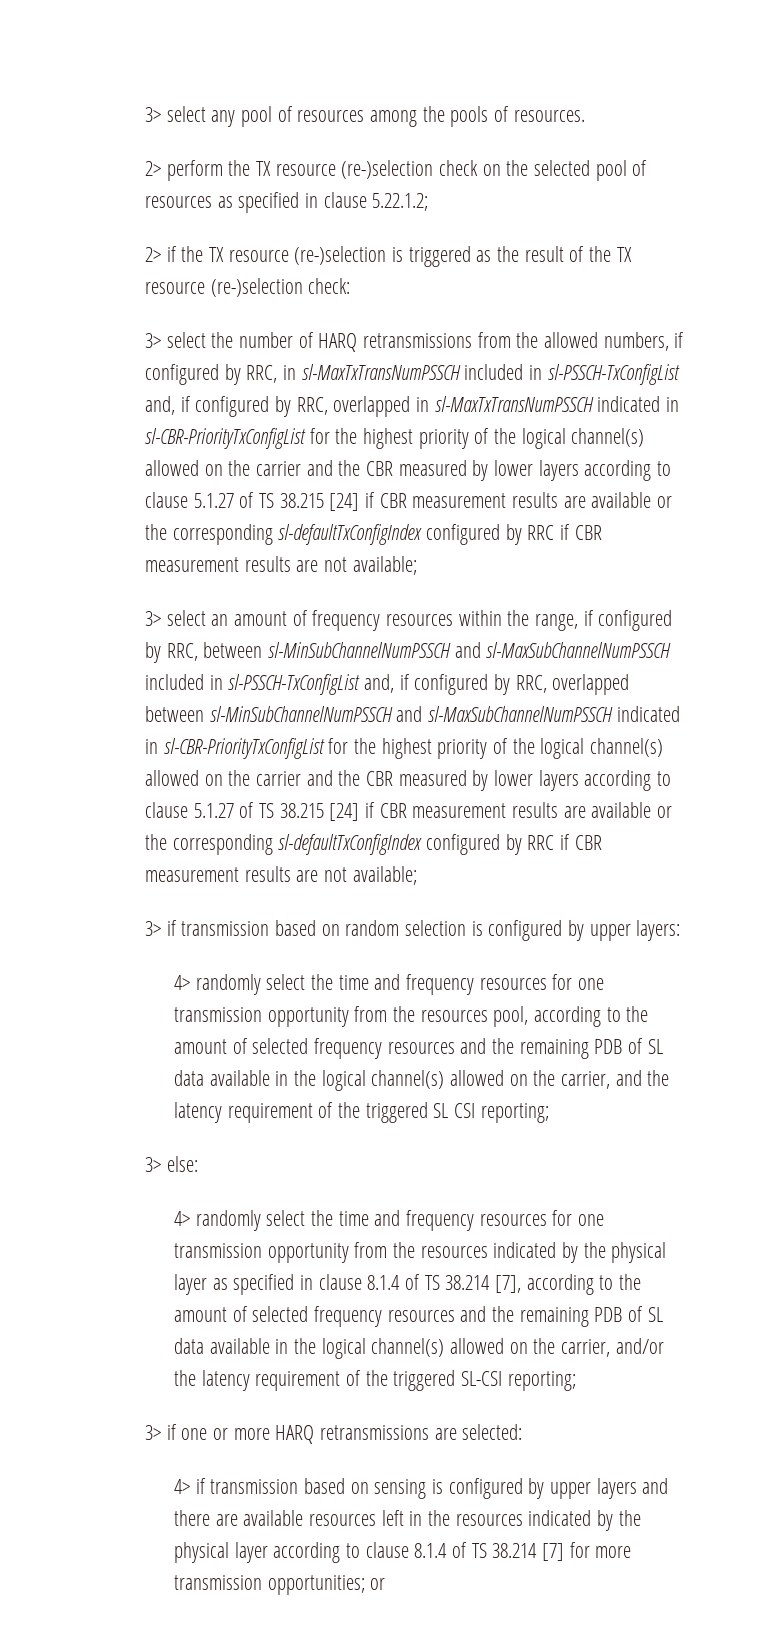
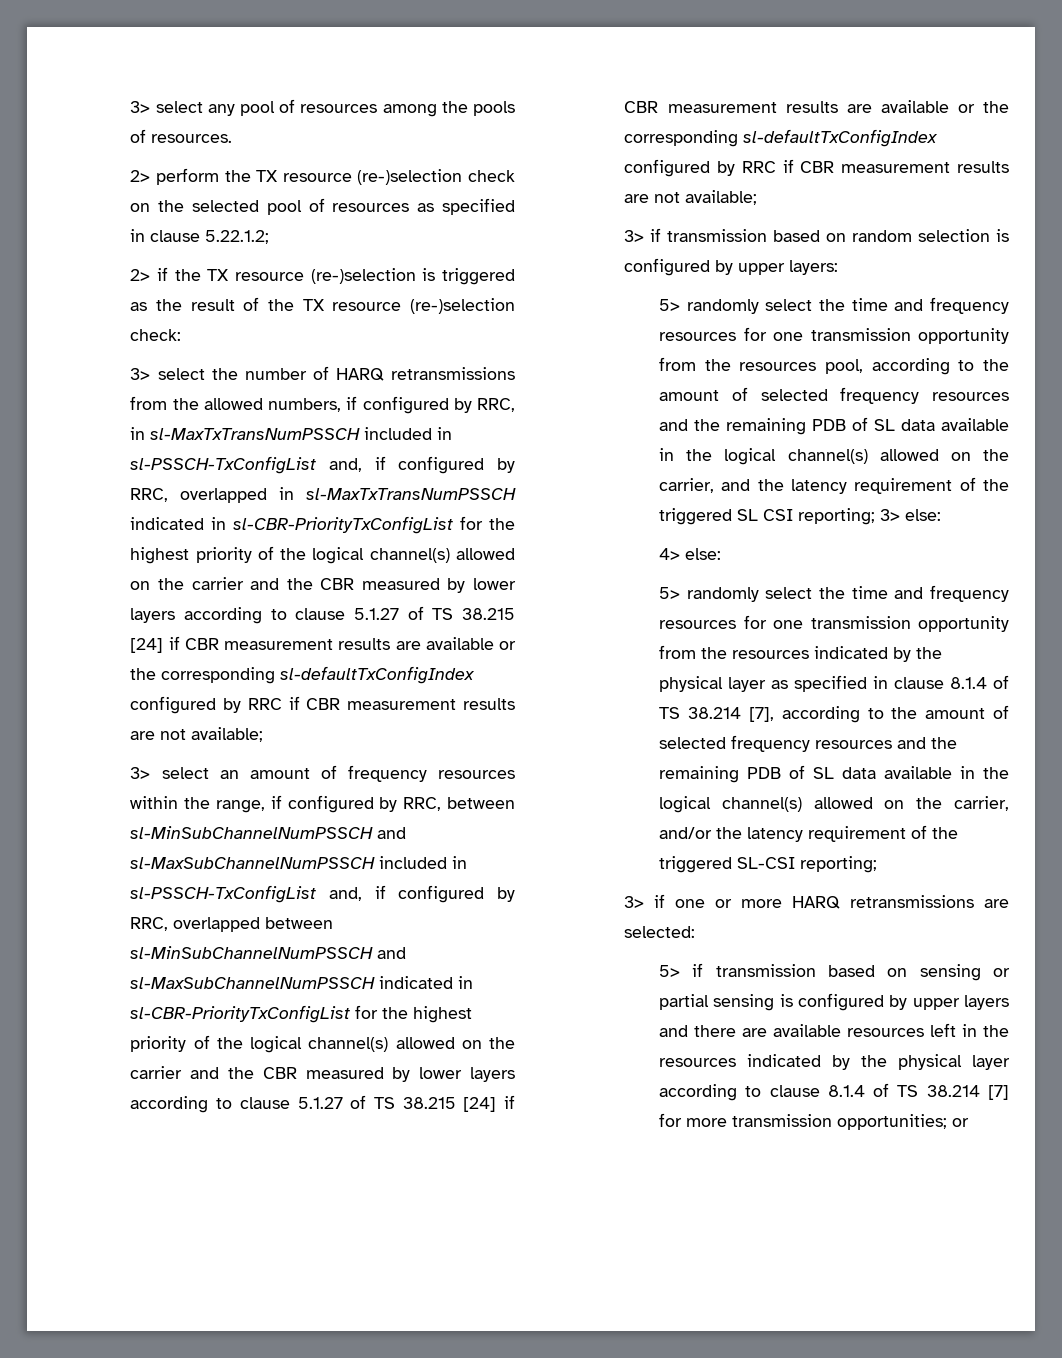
[174,975,191,990] 4> -> [659,299,681,311] 5>
(549, 1113) // -> (876, 516) none
(191, 1218) none -> [685,548,722,560] [659,587,681,599] else: // 5>
[174,1479,191,1494] 4> -> [659,965,681,977] 5>
(427, 1489) none -> [993,968,1010,977] [659,994,775,1011] or partial sensing

